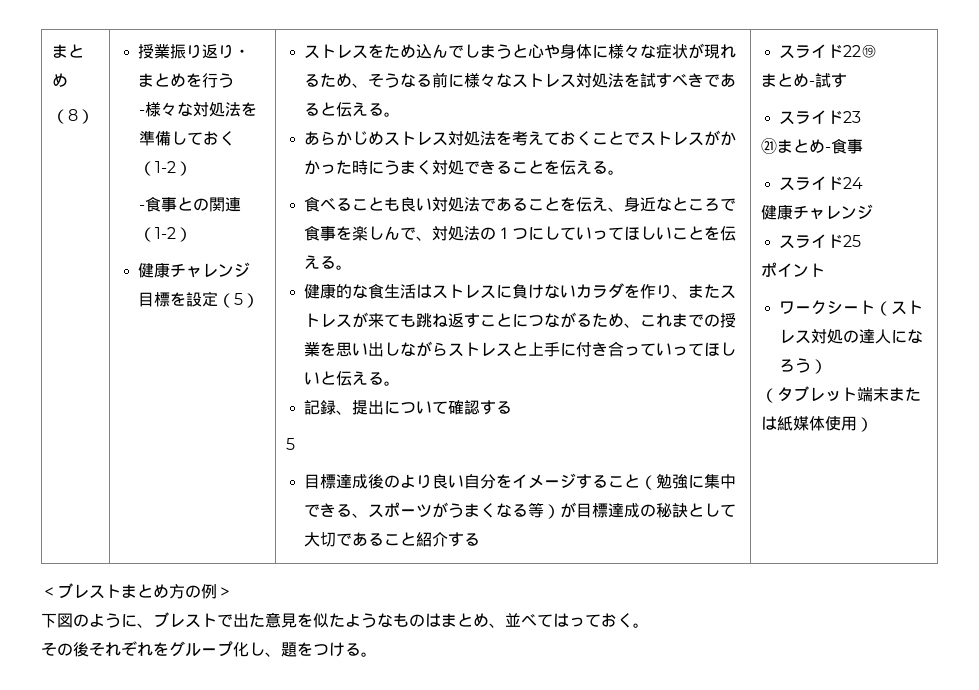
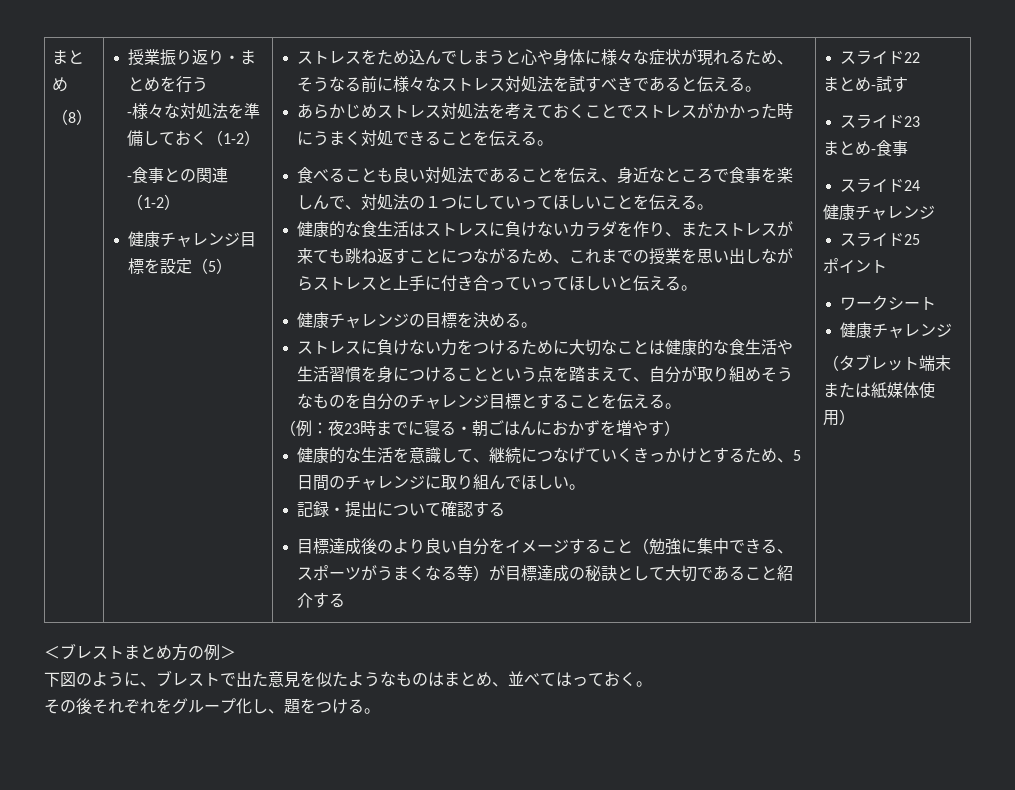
(401, 383) none -> [297,312,538,329] [297,339,794,356] [297,366,794,383] [297,393,682,410] [279,420,680,437] [297,447,802,464] [297,474,586,491] // 健康チャレンジの目標を決める。 // ストレスに負けない力をつけるために大切なことは健康的な食生活や生活習慣を身につけることという点を踏まえて、自分が取り組めそうなものを自分のチャレンジ目標とすることを伝える。 // （例：夜23時までに寝る・朝ごはんにおかずを増やす） // 健康的な生活を意識して、継続につなげていくきっかけとするため、5日間のチャレンジに取り組んでほしい。
[336,410,353,415] 、 -> [329,507,346,515] ・
[286,438,296,450] // 5 -> (506, 509) none
[843,44,878,58] 22⑲ -> [904,52,921,63] 22
[761,138,778,154] ㉑ -> (921, 121) none
[875,300,924,316] [779,329,924,344] [779,358,828,374] （ストレス対処の達人になろう） -> [840,322,953,339] // 健康チャレンジ

